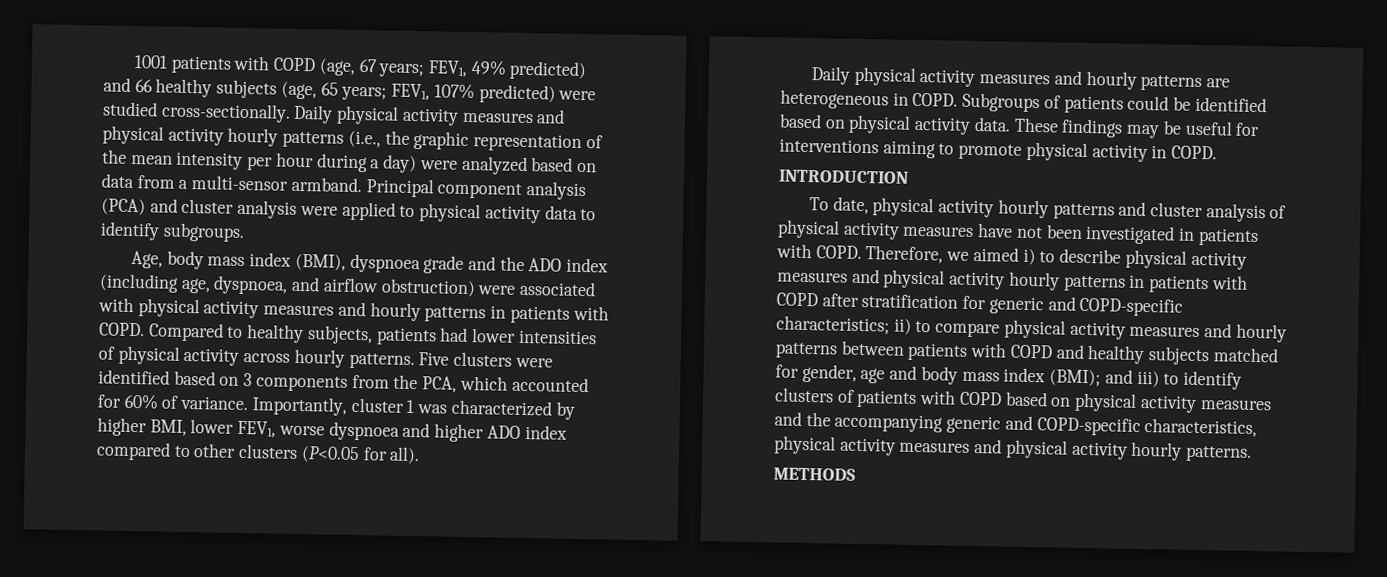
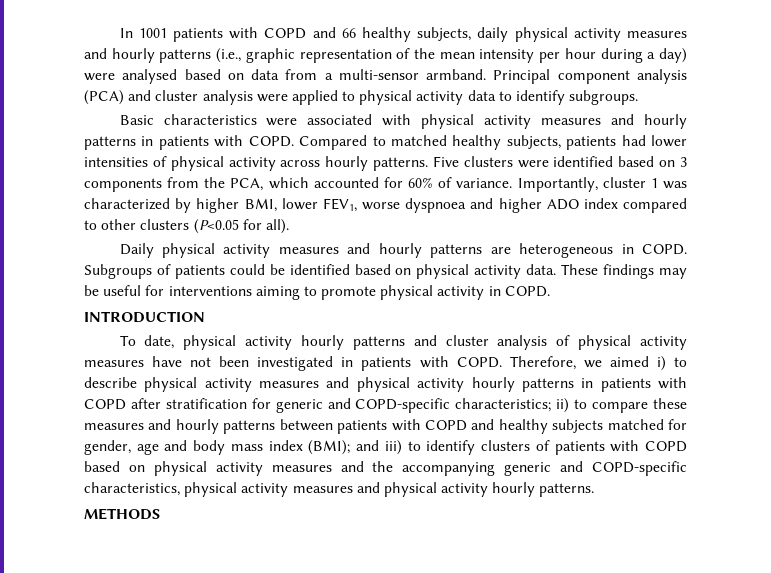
(133, 62) none -> [119,28,133,38] In
[318,58,588,81] [103,77,597,104] [102,101,566,126] [102,125,224,146] (age, 67 years; FEV1, 49% predicted) and 66 healthy subjects (age, 65 years; FEV1, 107% predicted) were studied cross-sectionally. Daily physical activity measures and physical activity -> [312,27,687,42] [84,48,107,59] and 66 healthy subjects, daily physical activity measures and
[384,130,410,145] the -> (242, 55) none
[461,155,528,176] analyzed -> [122,69,178,84] analysed
[130,250,609,274] [99,273,476,298] Age, body mass index (BMI), dyspnoea grade and the ADO index (including age, dyspnoea, and airflow obstruction) -> [119,114,257,125] Basic characteristics
(244, 332) none -> [390,135,447,146] matched
[1003,319,1126,340] physical activity -> [652,398,687,409] these

